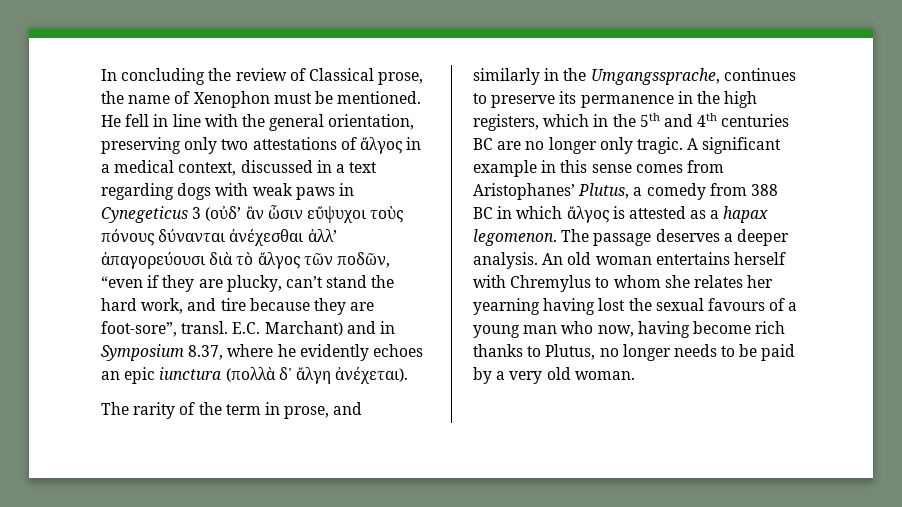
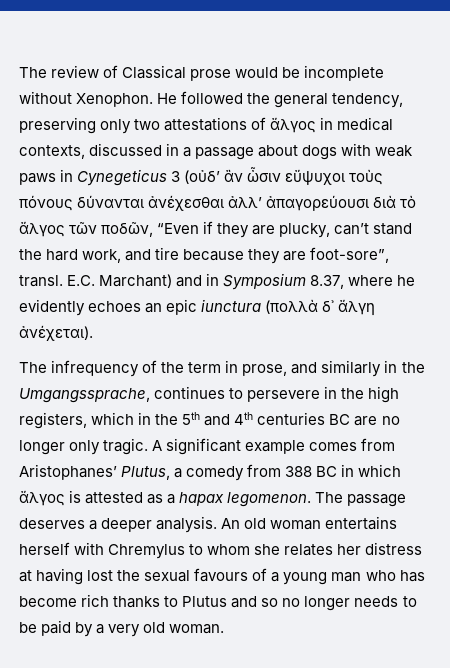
[101,68,424,85] [101,91,422,108] [101,114,238,127] In concluding the review of Classical prose, the name of Xenophon must be mentioned. He fell in line with -> [19,65,385,81] [19,91,244,107] The review of Classical prose would be incomplete without Xenophon. He followed
[328,114,415,130] orientation, -> [332,93,404,108] tendency,
[101,160,237,176] a medical context, -> [337,117,394,131] [19,145,85,159] medical contexts,
[349,162,378,173] [101,183,174,200] text regarding -> [195,145,299,160] passage about
[101,276,143,288] “even -> [157,223,200,234] “Even
[133,402,176,419] rarity -> [51,360,140,377] infrequency
[491,91,674,108] preserve its permanence -> [247,390,321,402] persevere
[541,160,632,173] in this sense -> (306, 447) none
[473,298,540,315] yearning -> [365,542,423,555] [19,570,32,582] distress at
[597,321,690,338] now, having -> [399,570,425,582] has
[545,344,596,360] Plutus, -> [182,596,279,608] Plutus and so

